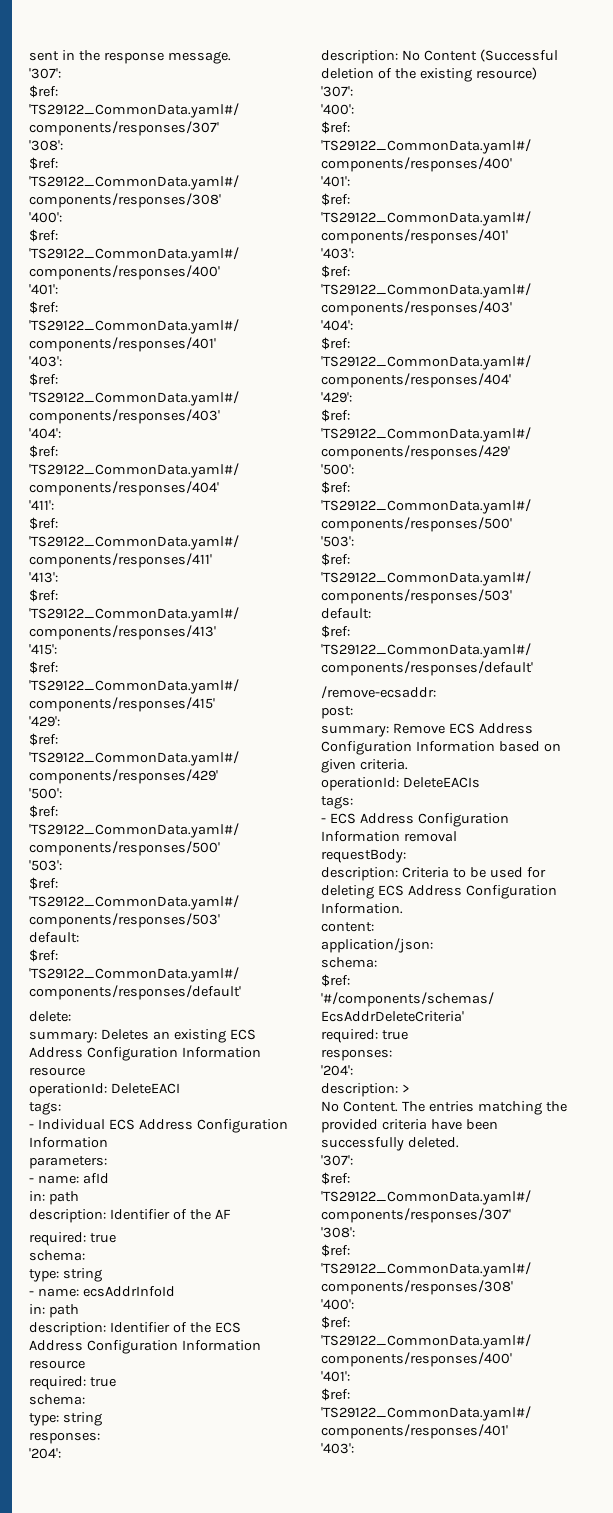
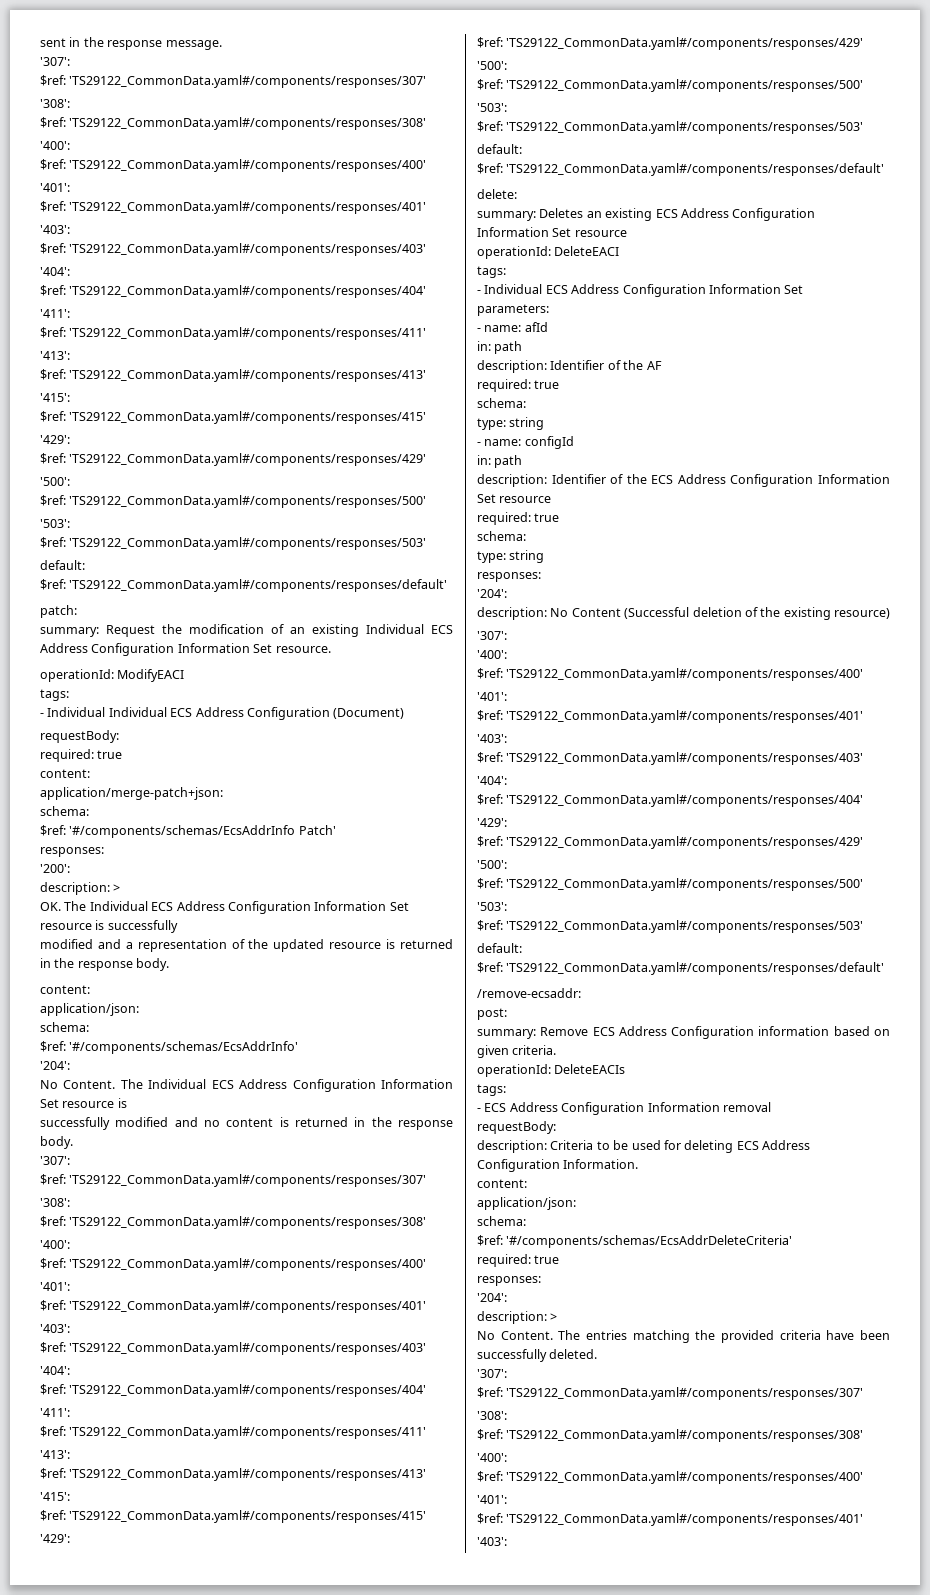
(241, 992) none -> [40,605,77,618] [40,624,453,637] [40,643,331,656] [40,669,185,682] [40,689,69,701] [40,707,405,720] [40,730,119,743] [40,749,123,762] [40,769,90,778] [40,787,223,800] [40,806,89,816] [40,825,336,838] [40,847,104,857] [40,864,70,873] [40,882,121,895] [40,901,409,914] [40,920,178,933] [40,939,454,952] [40,958,170,971] [40,985,90,994] [40,1003,139,1016] [40,1022,89,1032] [40,1041,299,1054] [40,1061,70,1070] [40,1079,453,1092] [40,1098,127,1108] [40,1117,453,1130] [40,1136,73,1149] [40,1156,70,1165] [40,1174,427,1187] [40,1198,70,1207] [40,1216,427,1229] [40,1240,70,1249] [40,1258,427,1271] [40,1282,70,1291] [40,1300,427,1313] [40,1324,70,1333] [40,1342,427,1355] [40,1366,70,1375] [40,1384,427,1397] [40,1408,70,1417] [40,1426,427,1439] [40,1450,70,1459] [40,1468,427,1481] [40,1492,70,1501] [40,1510,427,1523] [40,1534,70,1543] [477,37,864,50] [477,61,507,70] [477,79,864,92] [477,103,507,112] [477,121,864,134] [477,144,522,154] [477,163,885,176] // patch: // summary: Request the modification of an existing Individual ECS Address Configuration Information Set resource. // operationId: ModifyEACI // tags: // - Individual Individual ECS Address Configuration (Document) // requestBody: // required: true // content: // application/merge-patch+json: // schema: // $ref: '#/components/schemas/EcsAddrInfo Patch' // responses: // '200': // description: > // OK. The Individual ECS Address Configuration Information Set resource is successfully // modified and a representation of the updated resource is returned in the response body. // content: // application/json: // schema: // $ref: '#/components/schemas/EcsAddrInfo' // '204': // No Content. The Individual ECS Address Configuration Information Set resource is // successfully modified and no content is returned in the response body. // '307': // $ref: 'TS29122_CommonData.yaml#/components/responses/307' // '308': // $ref: 'TS29122_CommonData.yaml#/components/responses/308' // '400': // $ref: 'TS29122_CommonData.yaml#/components/responses/400' // '401': // $ref: 'TS29122_CommonData.yaml#/components/responses/401' // '403': // $ref: 'TS29122_CommonData.yaml#/components/responses/403' // '404': // $ref: 'TS29122_CommonData.yaml#/components/responses/404' // '411': // $ref: 'TS29122_CommonData.yaml#/components/responses/411' // '413': // $ref: 'TS29122_CommonData.yaml#/components/responses/413' // '415': // $ref: 'TS29122_CommonData.yaml#/components/responses/415' // '429': // $ref: 'TS29122_CommonData.yaml#/components/responses/429' // '500': // $ref: 'TS29122_CommonData.yaml#/components/responses/500' // '503': // $ref: 'TS29122_CommonData.yaml#/components/responses/503' // default: // $ref: 'TS29122_CommonData.yaml#/components/responses/default'
(261, 1052) none -> [552,228,572,237] Set
(108, 1142) none -> [784,285,804,294] Set
[82,1286,175,1297] ecsAddrInfoId -> [524,436,574,449] configId
(261, 1345) none -> [477,494,496,503] Set
[415,741,495,752] Information -> [758,1026,830,1036] information

